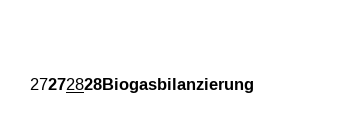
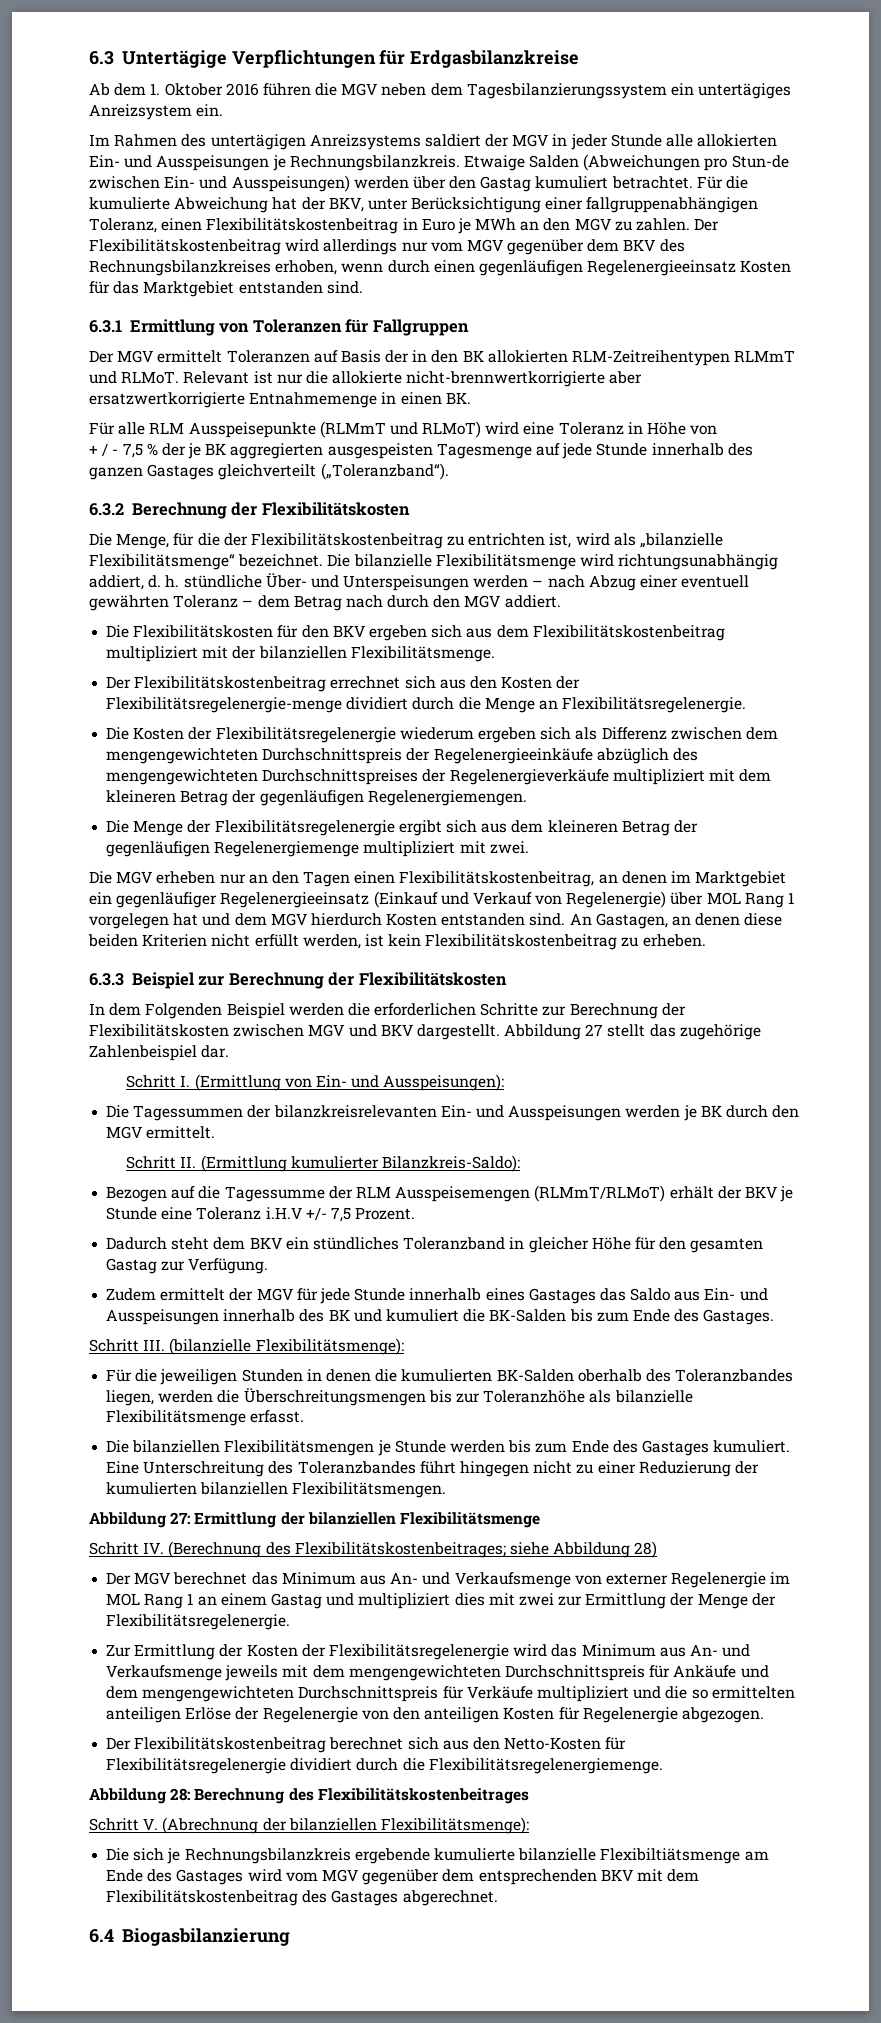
[30,78,254,93] 27272828Biogasbilanzierung -> [89,50,580,68] [89,83,792,99] [89,104,224,120] [89,134,778,150] [89,154,789,171] [89,175,749,192] [89,197,759,213] [89,218,720,234] [89,239,685,255] [89,260,792,276] [89,281,363,297] [89,319,469,336] [89,350,796,366] [89,371,643,387] [89,392,471,408] [89,421,718,438] [89,443,753,459] [89,463,449,480] [89,502,410,519] [89,533,724,549] [89,554,779,570] [89,573,750,591] [89,595,561,611] [106,625,725,641] [106,646,495,662] [106,676,581,692] [106,697,747,713] [106,727,778,743] [106,748,698,764] [106,769,772,785] [106,790,527,806] [106,820,698,836] [106,841,529,857] [89,871,787,887] [89,891,795,908] [89,913,783,929] [88,934,706,950] [89,972,507,989] [89,1003,686,1019] [89,1024,761,1040] [89,1045,230,1061] [126,1074,505,1091] [106,1105,800,1121] [106,1126,216,1139] [126,1155,521,1172] [106,1185,794,1202] [106,1207,416,1222] [106,1237,764,1253] [106,1258,269,1274] [106,1288,768,1304] [106,1309,775,1325] [89,1338,404,1355] [106,1369,794,1385] [106,1388,693,1406] [106,1410,305,1426] [106,1440,791,1456] [106,1461,759,1477] [106,1482,447,1498] [89,1512,540,1528] [89,1541,658,1558] [106,1572,791,1588] [106,1593,776,1609] [106,1614,291,1630] [106,1644,751,1660] [106,1665,769,1681] [106,1686,795,1702] [106,1707,764,1723] [106,1737,627,1753] [106,1758,663,1774] [89,1788,529,1804] [89,1817,529,1834] [106,1848,769,1864] [106,1869,700,1885] [106,1890,498,1906] [89,1928,290,1946] 6.3 Untertägige Verpflichtungen für Erdgasbilanzkreise // Ab dem 1. Oktober 2016 führen die MGV neben dem Tagesbilanzierungssystem ein untertägiges Anreizsystem ein. // Im Rahmen des untertägigen Anreizsystems saldiert der MGV in jeder Stunde alle allokierten Ein- und Ausspeisungen je Rechnungsbilanzkreis. Etwaige Salden (Abweichungen pro Stun-de zwischen Ein- und Ausspeisungen) werden über den Gastag kumuliert betrachtet. Für die kumulierte Abweichung hat der BKV, unter Berücksichtigung einer fallgruppenabhängigen Toleranz, einen Flexibilitätskostenbeitrag in Euro je MWh an den MGV zu zahlen. Der Flexibilitätskostenbeitrag wird allerdings nur vom MGV gegenüber dem BKV des Rechnungsbilanzkreises erhoben, wenn durch einen gegenläufigen Regelenergieeinsatz Kosten für das Marktgebiet entstanden sind. // 6.3.1 Ermittlung von Toleranzen für Fallgruppen // Der MGV ermittelt Toleranzen auf Basis der in den BK allokierten RLM-Zeitreihentypen RLMmT und RLMoT. Relevant ist nur die allokierte nicht-brennwertkorrigierte aber ersatzwertkorrigierte Entnahmemenge in einen BK. // Für alle RLM Ausspeisepunkte (RLMmT und RLMoT) wird eine Toleranz in Höhe von // + / - 7,5 % der je BK aggregierten ausgespeisten Tagesmenge auf jede Stunde innerhalb des ganzen Gastages gleichverteilt („Toleranzband“). // 6.3.2 Berechnung der Flexibilitätskosten // Die Menge, für die der Flexibilitätskostenbeitrag zu entrichten ist, wird als „bilanzielle Flexibilitätsmenge“ bezeichnet. Die bilanzielle Flexibilitätsmenge wird richtungsunabhängig addiert, d. h. stündliche Über- und Unterspeisungen werden – nach Abzug einer eventuell gewährten Toleranz – dem Betrag nach durch den MGV addiert. // Die Flexibilitätskosten für den BKV ergeben sich aus dem Flexibilitätskostenbeitrag multipliziert mit der bilanziellen Flexibilitätsmenge. // Der Flexibilitätskostenbeitrag errechnet sich aus den Kosten der Flexibilitätsregelenergie-menge dividiert durch die Menge an Flexibilitätsregelenergie. // Die Kosten der Flexibilitätsregelenergie wiederum ergeben sich als Differenz zwischen dem mengengewichteten Durchschnittspreis der Regelenergieeinkäufe abzüglich des mengengewichteten Durchschnittspreises der Regelenergieverkäufe multipliziert mit dem kleineren Betrag der gegenläufigen Regelenergiemengen. // Die Menge der Flexibilitätsregelenergie ergibt sich aus dem kleineren Betrag der gegenläufigen Regelenergiemenge multipliziert mit zwei. // Die MGV erheben nur an den Tagen einen Flexibilitätskostenbeitrag, an denen im Marktgebiet ein gegenläufiger Regelenergieeinsatz (Einkauf und Verkauf von Regelenergie) über MOL Rang 1 vorgelegen hat und dem MGV hierdurch Kosten entstanden sind. An Gastagen, an denen diese beiden Kriterien nicht erfüllt werden, ist kein Flexibilitätskostenbeitrag zu erheben. // 6.3.3 Beispiel zur Berechnung der Flexibilitätskosten // In dem Folgenden Beispiel werden die erforderlichen Schritte zur Berechnung der Flexibilitätskosten zwischen MGV und BKV dargestellt. Abbildung 27 stellt das zugehörige Zahlenbeispiel dar. // Schritt I. (Ermittlung von Ein- und Ausspeisungen): // Die Tagessummen der bilanzkreisrelevanten Ein- und Ausspeisungen werden je BK durch den MGV ermittelt. // Schritt II. (Ermittlung kumulierter Bilanzkreis-Saldo): // Bezogen auf die Tagessumme der RLM Ausspeisemengen (RLMmT/RLMoT) erhält der BKV je Stunde eine Toleranz i.H.V +/- 7,5 Prozent. // Dadurch steht dem BKV ein stündliches Toleranzband in gleicher Höhe für den gesamten Gastag zur Verfügung. // Zudem ermittelt der MGV für jede Stunde innerhalb eines Gastages das Saldo aus Ein- und Ausspeisungen innerhalb des BK und kumuliert die BK-Salden bis zum Ende des Gastages. // Schritt III. (bilanzielle Flexibilitätsmenge): // Für die jeweiligen Stunden in denen die kumulierten BK-Salden oberhalb des Toleranzbandes liegen, werden die Überschreitungsmengen bis zur Toleranzhöhe als bilanzielle Flexibilitätsmenge erfasst. // Die bilanziellen Flexibilitätsmengen je Stunde werden bis zum Ende des Gastages kumuliert. Eine Unterschreitung des Toleranzbandes führt hingegen nicht zu einer Reduzierung der kumulierten bilanziellen Flexibilitätsmengen. // Abbildung 27: Ermittlung der bilanziellen Flexibilitätsmenge // Schritt IV. (Berechnung des Flexibilitätskostenbeitrages; siehe Abbildung 28) // Der MGV berechnet das Minimum aus An- und Verkaufsmenge von externer Regelenergie im MOL Rang 1 an einem Gastag und multipliziert dies mit zwei zur Ermittlung der Menge der Flexibilitätsregelenergie. // Zur Ermittlung der Kosten der Flexibilitätsregelenergie wird das Minimum aus An- und Verkaufsmenge jeweils mit dem mengengewichteten Durchschnittspreis für Ankäufe und dem mengengewichteten Durchschnittspreis für Verkäufe multipliziert und die so ermittelten anteiligen Erlöse der Regelenergie von den anteiligen Kosten für Regelenergie abgezogen. // Der Flexibilitätskostenbeitrag berechnet sich aus den Netto-Kosten für Flexibilitätsregelenergie dividiert durch die Flexibilitätsregelenergiemenge. // Abbildung 28: Berechnung des Flexibilitätskostenbeitrages // Schritt V. (Abrechnung der bilanziellen Flexibilitätsmenge): // Die sich je Rechnungsbilanzkreis ergebende kumulierte bilanzielle Flexibiltiätsmenge am Ende des Gastages wird vom MGV gegenüber dem entsprechenden BKV mit dem Flexibilitätskostenbeitrag des Gastages abgerechnet. // 6.4 Biogasbilanzierung

